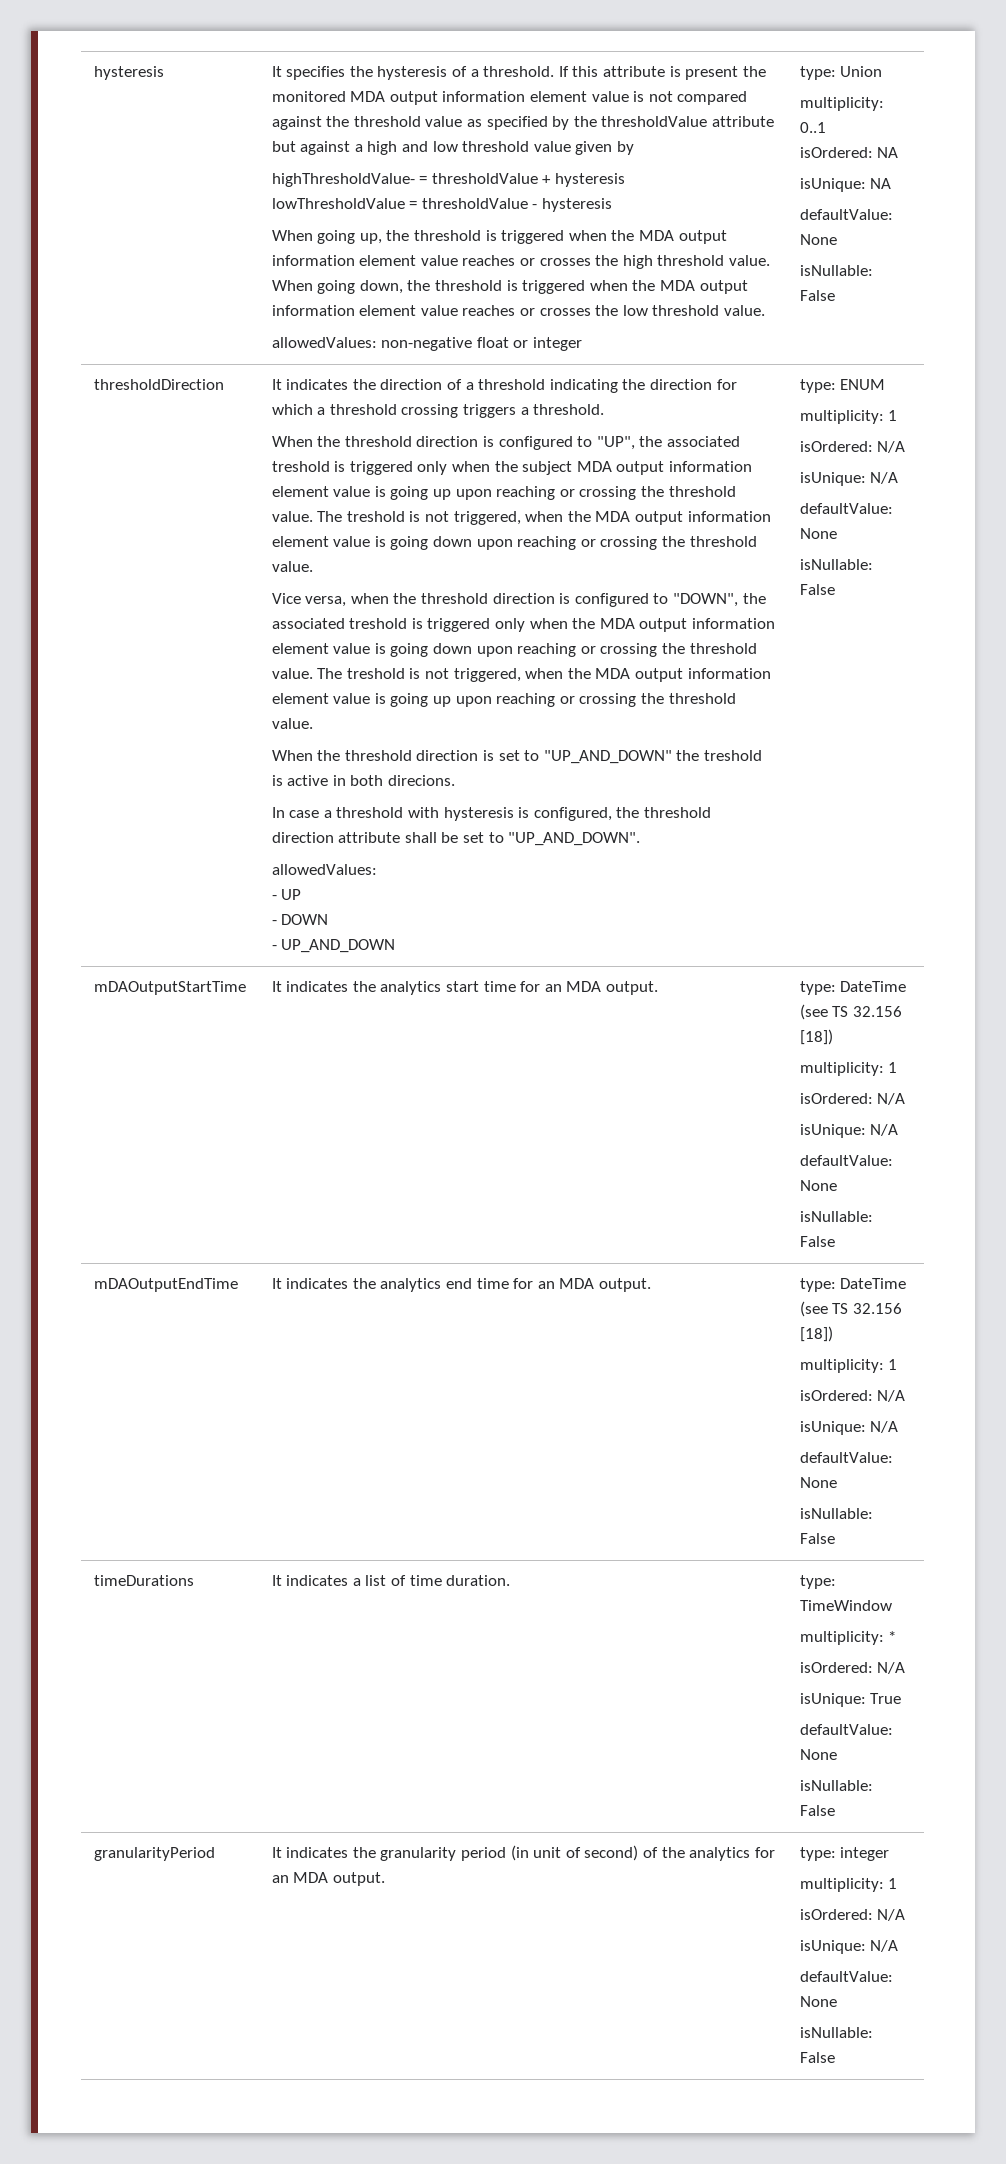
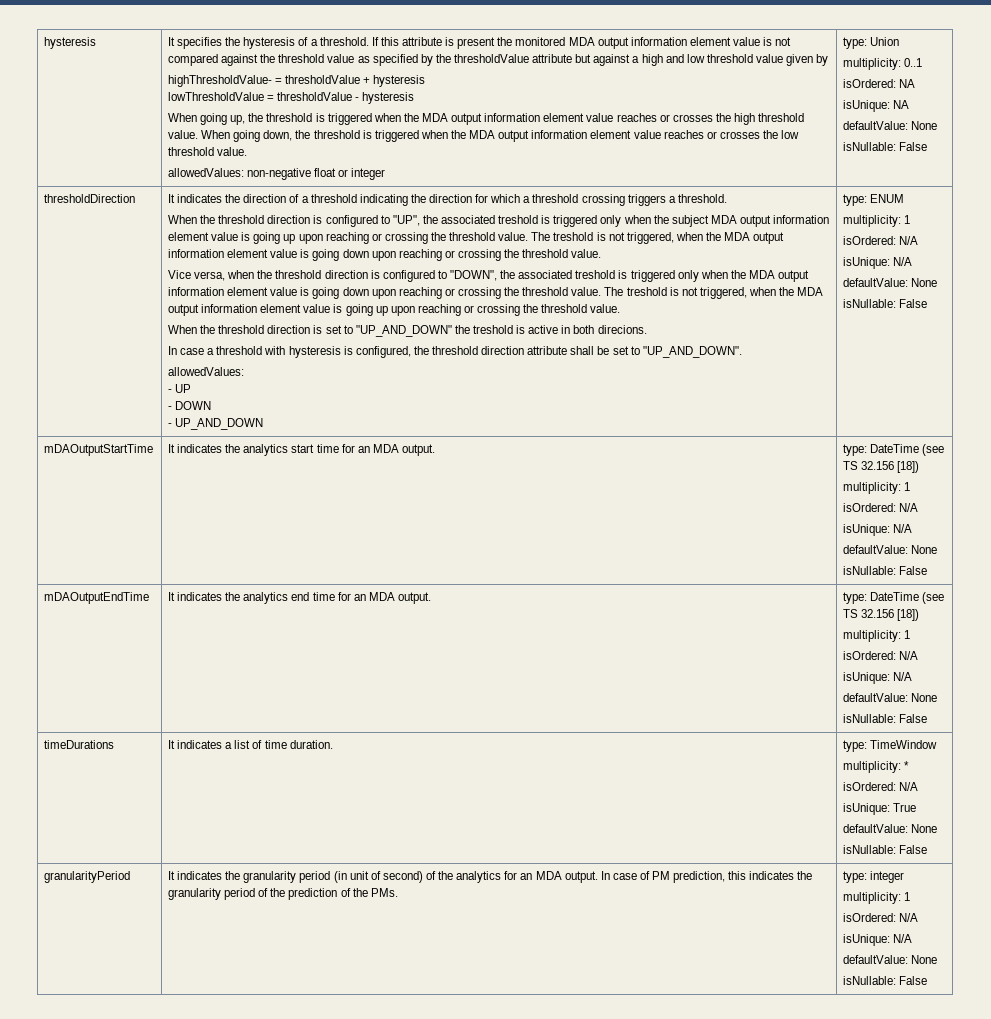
(385, 1879) none -> [600,871,813,883] [168,888,398,900] In case of PM prediction, this indicates the granularity period of the prediction of the PMs.

